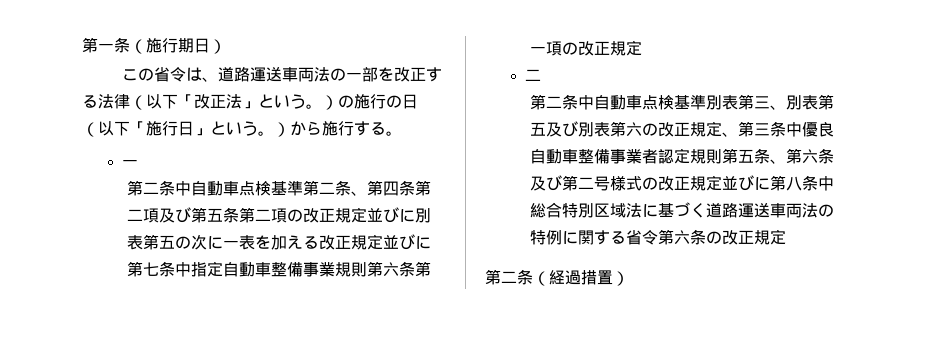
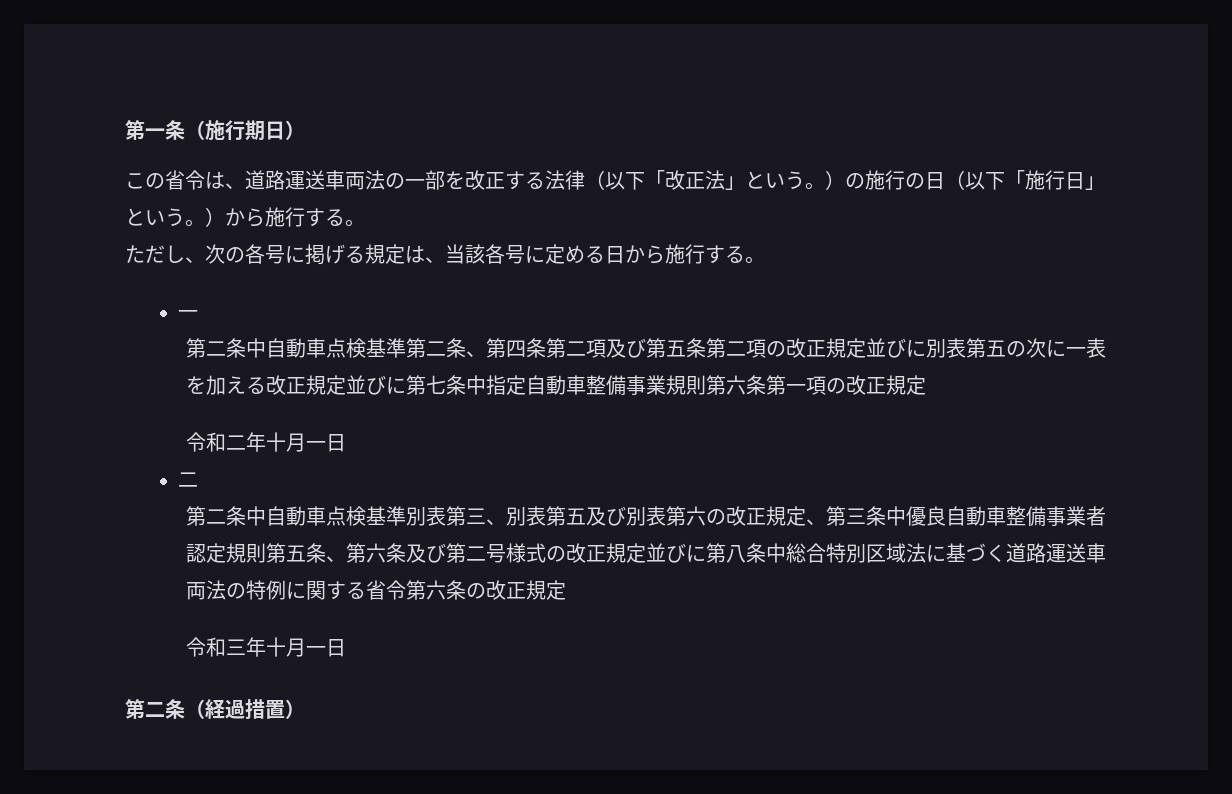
(402, 133) none -> [125,244,765,265] // ただし、次の各号に掲げる規定は、当該各号に定める日から施行する。
(642, 48) none -> [186,432,347,452] // 令和二年十月一日
(786, 237) none -> [186,637,347,657] // 令和三年十月一日

